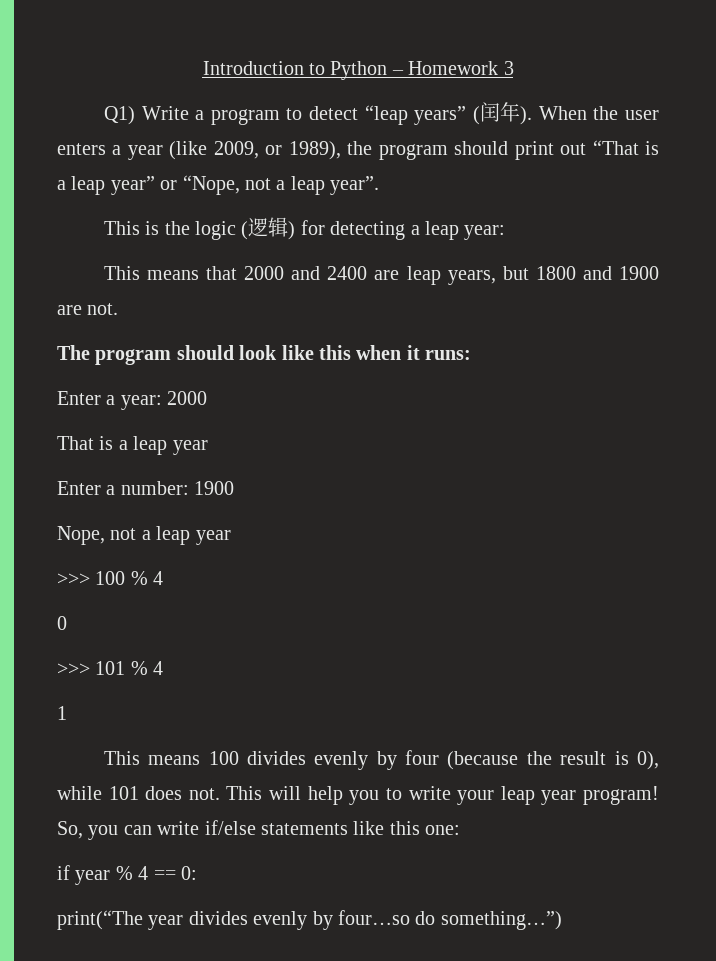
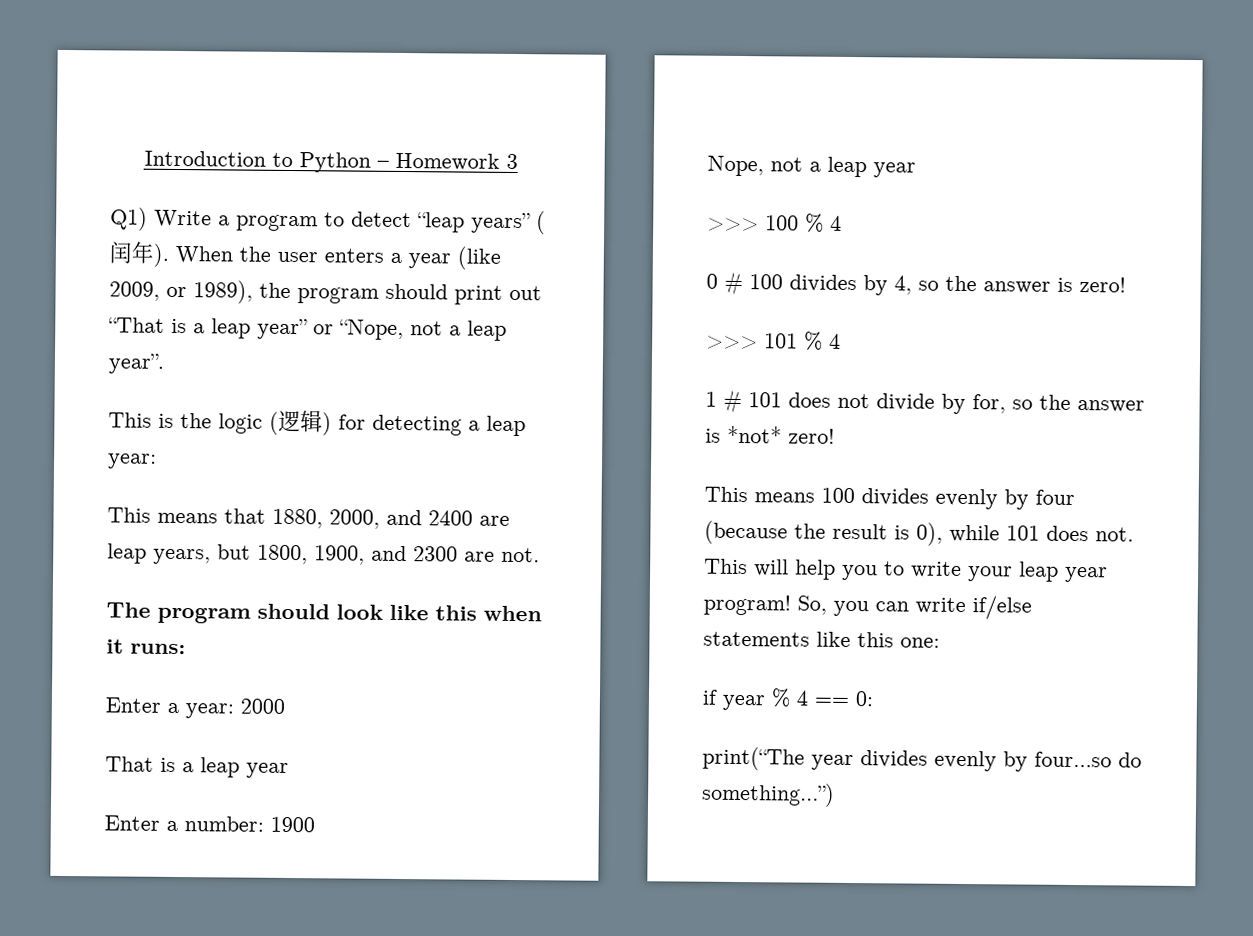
[244,266,285,280] 2000 -> [272,508,380,529] 1880, 2000,
[535,266,660,280] 1800 and 1900 -> [257,544,458,565] 1800, 1900, and 2300
(67, 623) none -> [724,271,1126,296] # 100 divides by 4, so the answer is zero!
(67, 713) none -> [723,389,1145,415] [705,425,835,444] # 101 does not divide by for, so the answer is *not* zero!

